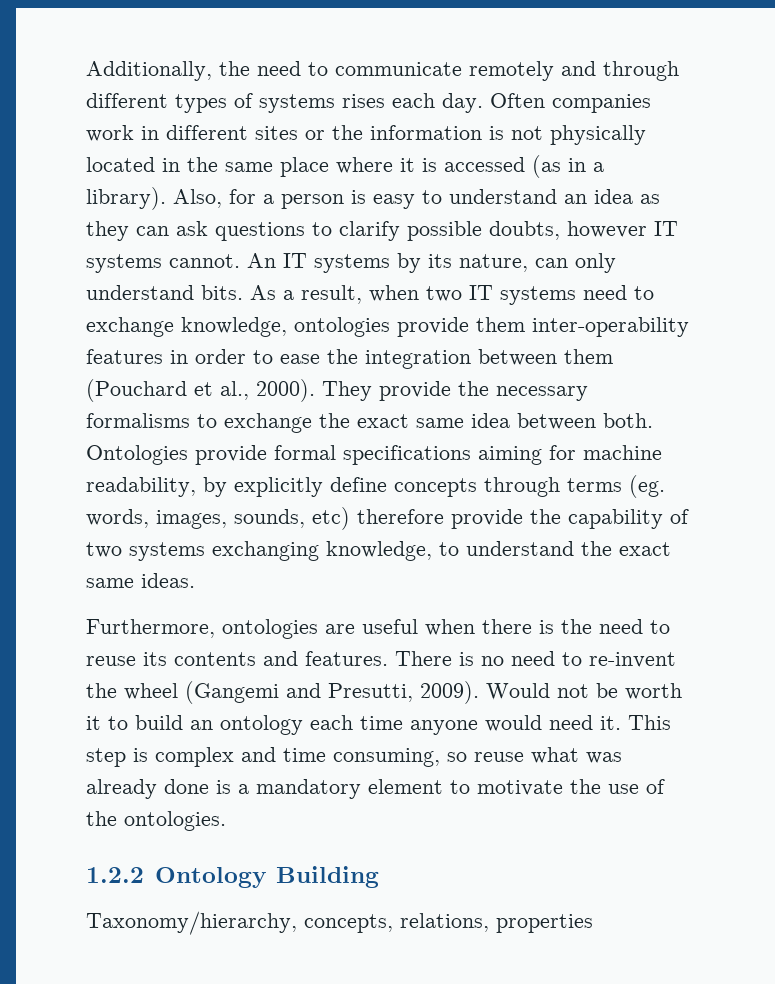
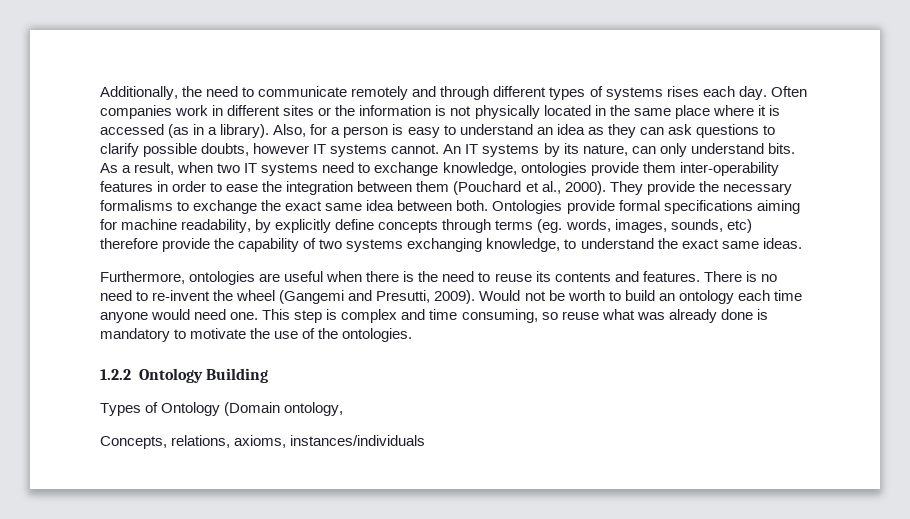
[86,716,101,730] it -> (605, 295) none
[600,716,621,730] it. -> [230,312,259,320] one.
[238,779,443,799] a mandatory element -> [100,328,170,342] mandatory
[86,911,593,935] Taxonomy/hierarchy, concepts, relations, properties -> [100,402,344,416] [100,435,426,449] Types of Ontology (Domain ontology, // Concepts, relations, axioms, instances/individuals

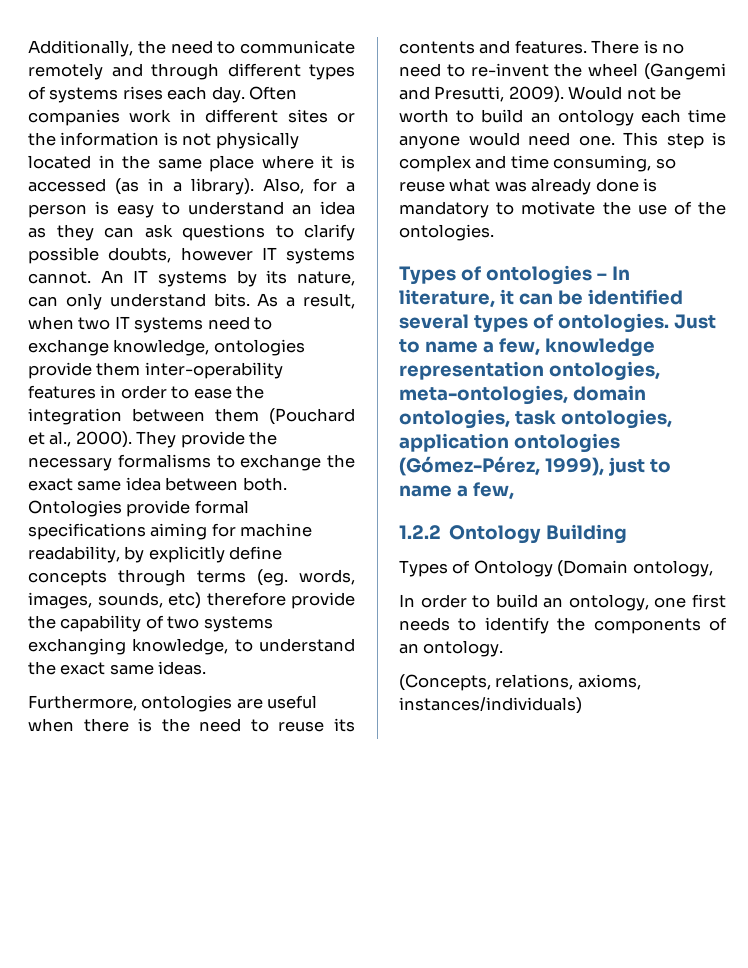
(413, 335) none -> [399,265,630,285] [399,289,683,308] [399,313,716,333] [399,338,655,357] [399,361,660,381] [399,385,646,405] [399,409,672,429] [399,433,620,453] [399,456,671,476] [399,482,514,500] // Types of ontologies – In literature, it can be identified several types of ontologies. Just to name a few, knowledge representation ontologies, meta-ontologies, domain ontologies, task ontologies, application ontologies (Gómez-Pérez, 1999), just to name a few,
[100,436,167,449] Concepts, -> [399,594,726,611] [399,617,727,634] [399,640,504,657] [399,674,491,691] In order to build an ontology, one first needs to identify the components of an ontology. // (Concepts,
[290,435,426,446] instances/individuals -> [399,697,582,714] instances/individuals)

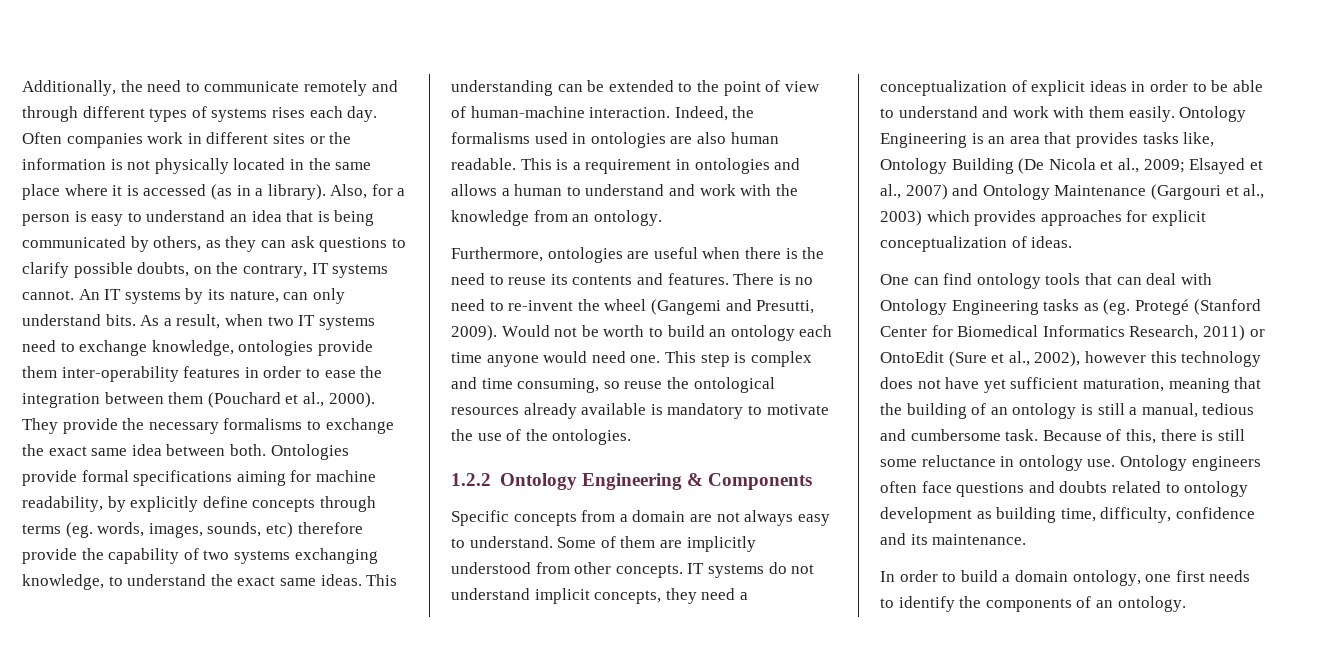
(355, 208) none -> [286,210,375,226] [22,236,202,252] that is being communicated by others,
[180,247,253,261] however -> [193,262,307,278] on the contrary,
(207, 668) none -> [366,574,398,586] [451,80,820,96] [451,106,755,121] [451,132,779,148] [451,158,801,174] [451,184,798,196] [451,210,662,226] This understanding can be extended to the point of view of human-machine interaction. Indeed, the formalisms used in ontologies are also human readable. This is a requirement in ontologies and allows a human to understand and work with the knowledge from an ontology.
[449,178,639,195] what was already done -> [666,377,775,393] [451,403,647,419] the ontological resources already available
[399,265,630,285] [399,289,683,308] [399,313,716,333] [399,338,655,357] [399,361,660,381] [399,385,646,405] [399,409,672,429] [399,433,620,453] [399,456,671,476] [399,482,514,500] [399,524,628,544] [399,560,713,577] Types of ontologies – In literature, it can be identified several types of ontologies. Just to name a few, knowledge representation ontologies, meta-ontologies, domain ontologies, task ontologies, application ontologies (Gómez-Pérez, 1999), just to name a few, // 1.2.2 Ontology Building // Types of Ontology (Domain ontology, -> [451,473,812,490] [451,510,830,526] [451,536,756,552] [451,562,815,578] [451,588,748,604] [880,80,1263,96] [880,106,1247,122] [880,132,1215,148] [880,158,1263,174] [880,184,1265,200] [880,210,1206,226] [880,236,1073,252] [880,273,1212,289] [880,299,1261,315] [880,325,1265,341] [880,351,1262,367] [880,377,1262,393] [880,403,1255,419] [880,429,1245,444] [880,455,1261,471] [880,481,1249,497] [880,507,1255,523] [880,533,1027,545] 1.2.2 Ontology Engineering & Components // Specific concepts from a domain are not always easy to understand. Some of them are implicitly understood from other concepts. IT systems do not understand implicit concepts, they need a conceptualization of explicit ideas in order to be able to understand and work with them easily. Ontology Engineering is an area that provides tasks like, Ontology Building (De Nicola et al., 2009; Elsayed et al., 2007) and Ontology Maintenance (Gargouri et al., 2003) which provides approaches for explicit conceptualization of ideas. // One can find ontology tools that can deal with Ontology Engineering tasks as (eg. Protegé (Stanford Center for Biomedical Informatics Research, 2011) or OntoEdit (Sure et al., 2002), however this technology does not have yet sufficient maturation, meaning that the building of an ontology is still a manual, tedious and cumbersome task. Because of this, there is still some reluctance in ontology use. Ontology engineers often face questions and doubts related to ontology development as building time, difficulty, confidence and its maintenance.
[543,597,564,608] an -> [1002,570,1068,582] a domain
[399,674,641,691] [399,697,582,714] // (Concepts, relations, axioms, instances/individuals) -> (1186, 604) none

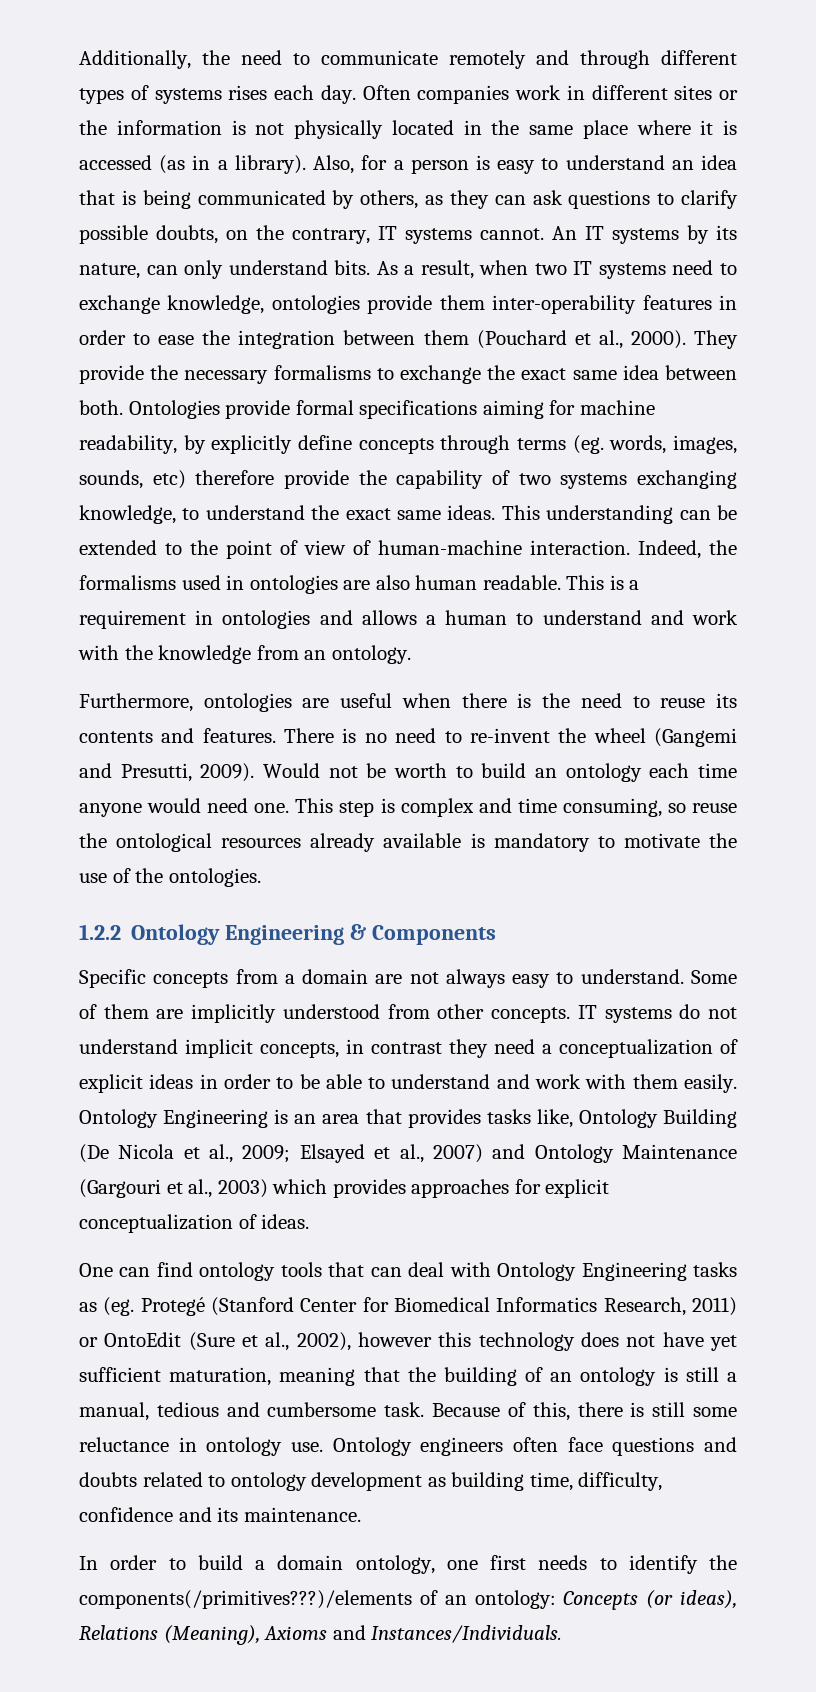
(662, 597) none -> [346,1039,442,1054] in contrast
[985,596,1186,612] components of an ontology. -> [79,1590,737,1610] [79,1625,563,1645] components(/primitives???)/elements of an ontology: Concepts (or ideas), Relations (Meaning), Axioms and Instances/Individuals.

